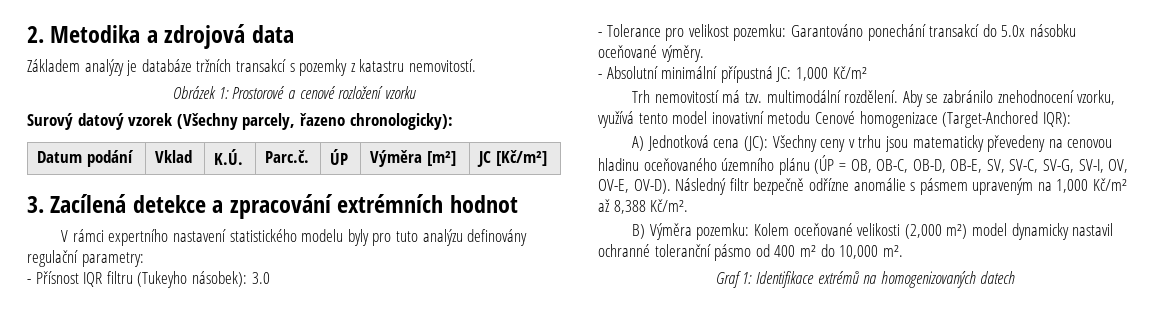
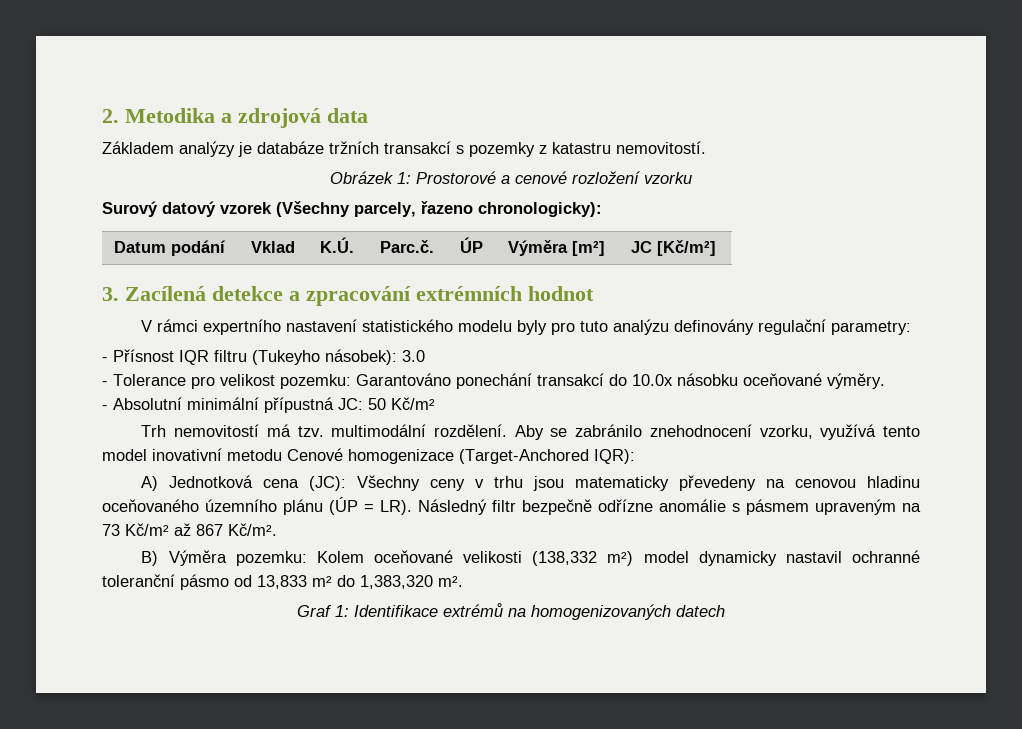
[1001,25,1026,37] 5.0x -> [632,374,673,386] 10.0x
[795,67,828,81] 1,000 -> [368,398,386,410] 50
[850,159,1129,173] [598,179,671,194] OB, OB-C, OB-D, OB-E, SV, SV-C, SV-G, SV-I, OV, OV-E, OV-D). -> [380,500,412,515] LR).
[1056,179,1089,193] 1,000 -> [102,524,120,536] 73
[613,200,646,214] 8,388 -> [196,524,223,536] 867
[904,224,942,239] (2,000 -> [532,551,598,566] (138,332
[774,245,796,257] 400 -> [257,575,307,589] 13,833
[839,245,879,259] 10,000 -> [360,575,433,589] 1,383,320

